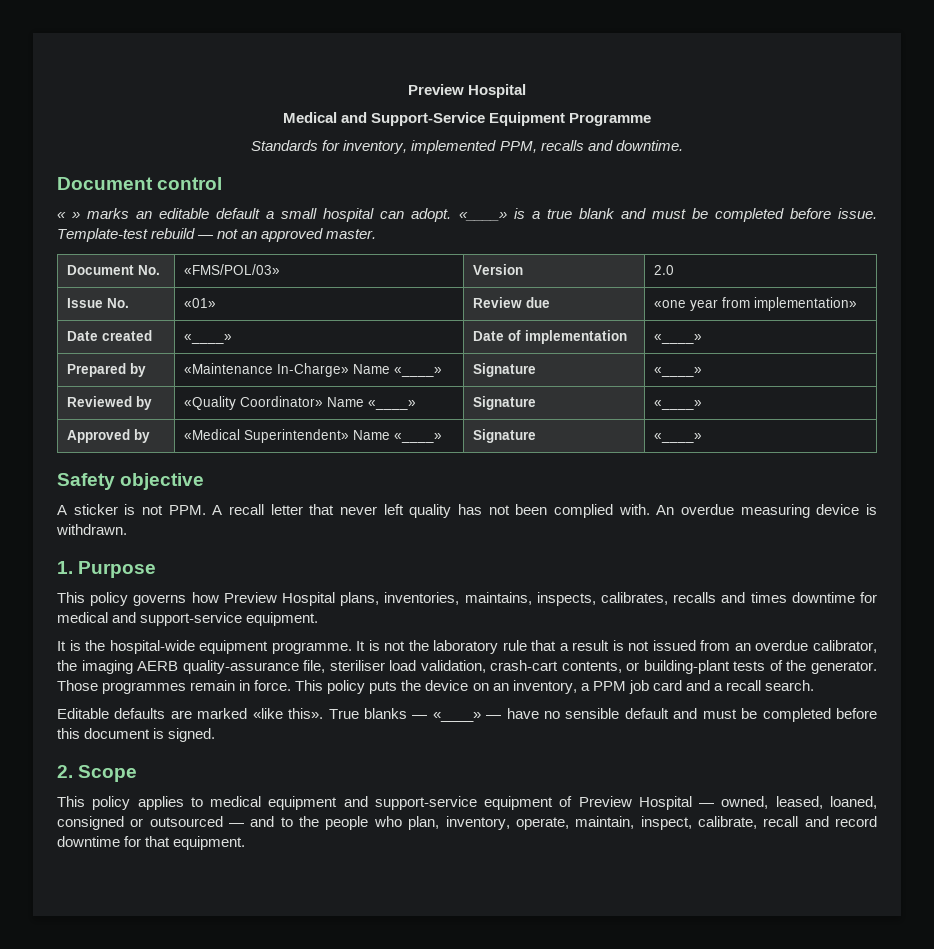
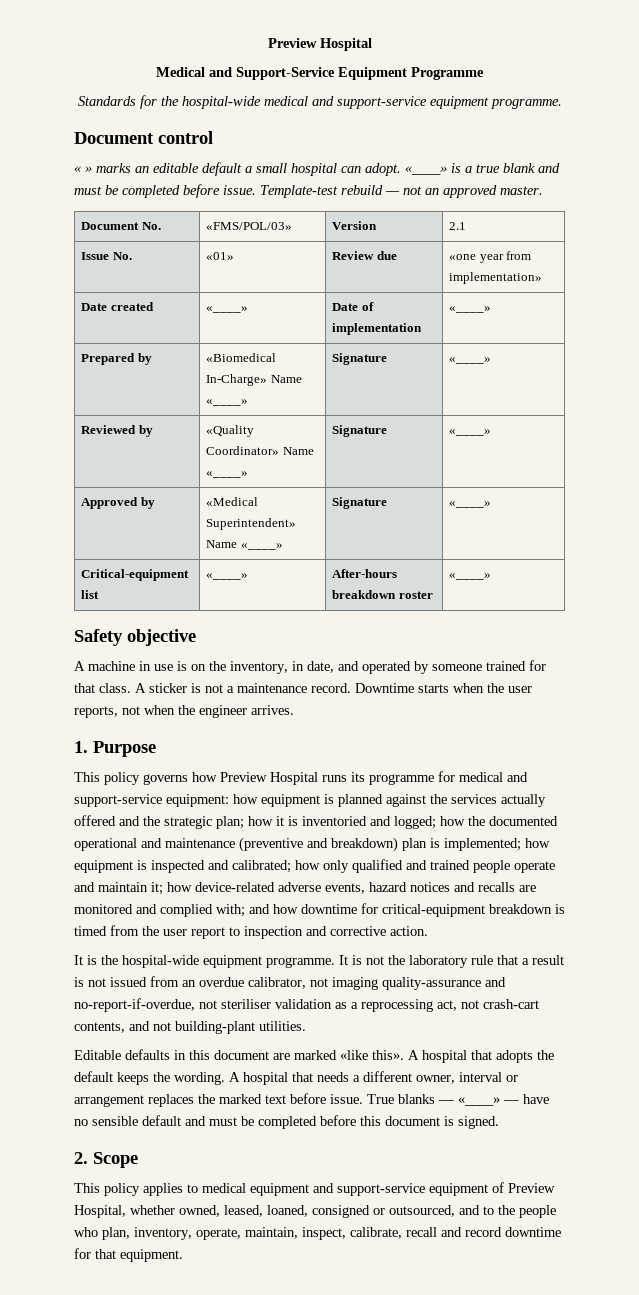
[343,140,683,154] inventory, implemented PPM, recalls and downtime. -> [160,96,562,109] the hospital-wide medical and support-service equipment programme.
[654,265,675,275] 2.0 -> [449,222,467,230] 2.1
[184,363,274,374] «Maintenance -> [206,353,277,362] «Biomedical
[57,473,205,490] [57,504,877,518] [56,524,127,535] // Safety objective // A sticker is not PPM. A recall letter that never left quality has not been complied with. An overdue measuring device is withdrawn. -> [81,569,190,581] [81,590,100,599] [206,573,249,580] [332,569,398,578] [332,590,433,599] [449,573,492,580] [74,629,196,646] [74,660,546,674] [74,683,532,693] [74,705,294,718] // Critical-equipment list | «____» | After-hours breakdown roster | «____» // Safety objective // A machine in use is on the inventory, in date, and operated by someone trained for that class. A sticker is not a maintenance record. Downtime starts when the user reports, not when the engineer arrives.
[340,592,878,606] [57,612,319,626] plans, inventories, maintains, inspects, calibrates, recalls and times downtime for medical and support-service equipment. -> [322,771,528,785] [74,794,546,807] [74,815,558,829] [74,837,550,852] [74,859,555,873] [74,882,536,895] [74,903,565,917] [74,925,428,939] runs its programme for medical and support-service equipment: how equipment is planned against the services actually offered and the strategic plan; how it is inventoried and logged; how the documented operational and maintenance (preventive and breakdown) plan is implemented; how equipment is inspected and calibrated; how only qualified and trained people operate and maintain it; how device-related adverse events, hazard notices and recalls are monitored and complied with; and how downtime for critical-equipment breakdown is timed from the user report to inspection and corrective action.
[57,660,877,674] [57,680,814,694] the imaging AERB quality-assurance file, steriliser load validation, crash-cart contents, or building-plant tests of the generator. Those programmes remain in force. This policy puts the device on an inventory, a PPM job card and a recall search. -> [310,977,506,990] [74,998,539,1012] [74,1021,306,1034] not imaging quality-assurance and no-report-if-overdue, not steriliser validation as a reprocessing act, not crash-cart contents, and not building-plant utilities.
(166, 713) none -> [174,1050,269,1060] in this document
(324, 713) none -> [408,1050,554,1063] [74,1071,518,1085] [74,1093,363,1107] A hospital that adopts the default keeps the wording. A hospital that needs a different owner, interval or arrangement replaces the marked text before issue.
[638,796,715,810] Hospital — -> [74,1205,175,1218] Hospital, whether
[149,816,245,827] outsourced — -> [389,1205,455,1217] outsourced,

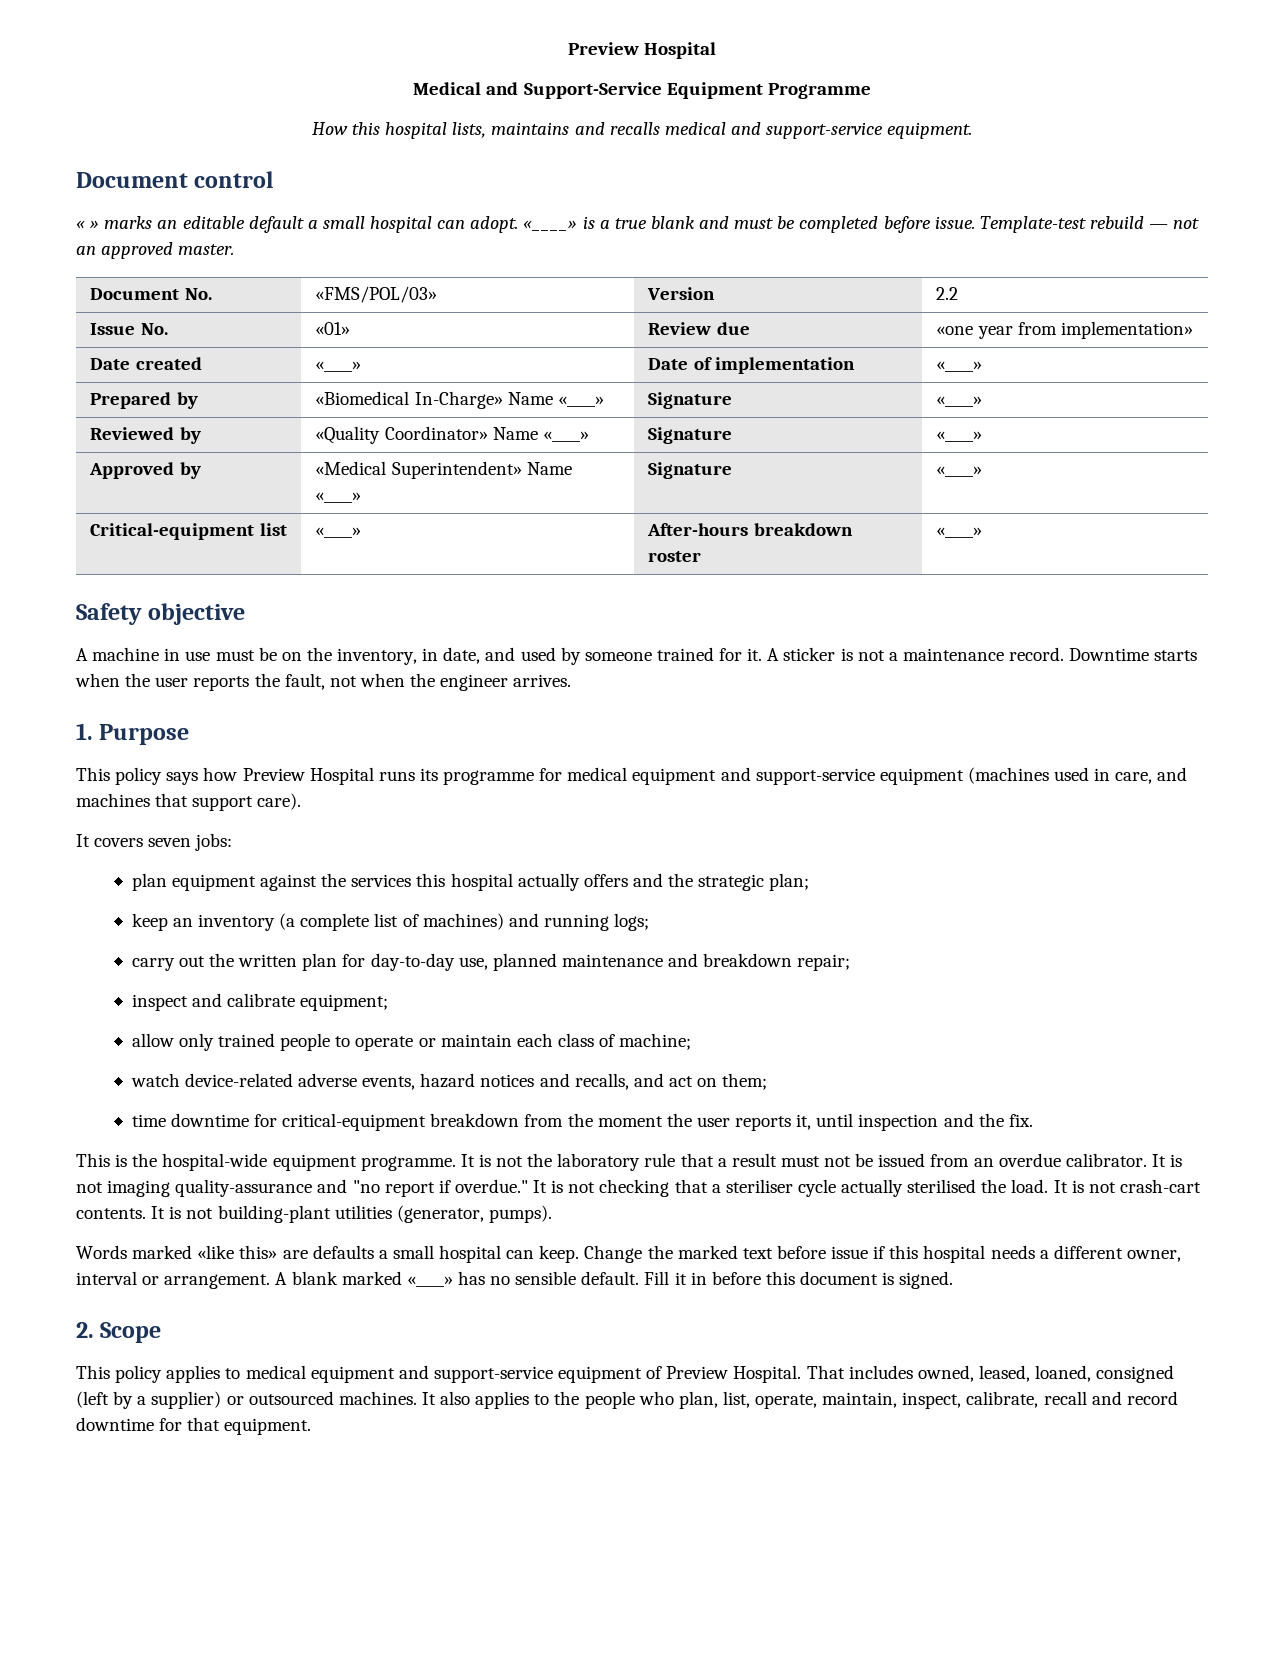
[77,95,562,109] Standards for the hospital-wide medical and support-service equipment programme. -> [311,122,973,139] How this hospital lists, maintains and recalls medical and support-service equipment.
[449,222,467,230] 2.1 -> [936,287,959,300] 2.2
[177,661,187,671] is -> [215,647,277,661] must be
[362,661,411,674] operated -> [520,647,556,661] used
[74,683,131,693] that class. -> [747,648,763,661] it.
[74,706,118,718] reports, -> [193,673,325,691] reports the fault,
[143,774,188,785] governs -> [166,772,199,785] says
[507,772,528,782] [74,794,546,807] [74,815,558,829] [74,837,550,852] [74,859,555,873] [74,882,192,895] and support-service equipment: how equipment is planned against the services actually offered and the strategic plan; how it is inventoried and logged; how the documented operational and maintenance (preventive and breakdown) plan is implemented; how equipment is inspected and calibrated; how only qualified and trained people operate and maintain it; how -> [632,767,1188,785] [76,793,302,811] [76,833,233,851] [131,873,810,891] [131,913,650,931] [131,953,851,971] [131,993,389,1011] [131,1033,692,1051] [130,1073,180,1087] equipment and support-service equipment (machines used in care, and machines that support care). // It covers seven jobs: // plan equipment against the services this hospital actually offers and the strategic plan; // keep an inventory (a complete list of machines) and running logs; // carry out the written plan for day-to-day use, planned maintenance and breakdown repair; // inspect and calibrate equipment; // allow only trained people to operate or maintain each class of machine; // watch
[478,882,536,892] [74,903,565,917] [74,925,428,939] [74,955,83,965] recalls are monitored and complied with; and how downtime for critical-equipment breakdown is timed from the user report to inspection and corrective action. // It -> [574,1073,768,1090] [131,1113,1033,1131] [76,1153,110,1167] recalls, and act on them; // time downtime for critical-equipment breakdown from the moment the user reports it, until inspection and the fix. // This
[74,977,106,987] is not -> [780,1153,874,1167] must not be
[248,977,306,989] calibrator, -> [1065,1153,1183,1167] calibrator. It is
[74,998,539,1012] [74,1021,306,1034] [74,1049,554,1063] [74,1071,313,1085] no-report-if-overdue, not steriliser validation as a reprocessing act, not crash-cart contents, and not building-plant utilities. // Editable defaults in this document are marked «like this». A hospital that adopts the default keeps the wording. A hospital that -> [352,1179,1201,1197] [76,1205,552,1223] [76,1245,986,1263] "no report if overdue." It is not checking that a steriliser cycle actually sterilised the load. It is not crash-cart contents. It is not building-plant utilities (generator, pumps). // Words marked «like this» are defaults a small hospital can keep. Change the marked text before issue if this hospital
[74,1093,549,1107] [74,1115,317,1129] arrangement replaces the marked text before issue. True blanks — «____» — have no sensible default and must be completed -> [164,1271,707,1289] arrangement. A blank marked «____» has no sensible default. Fill it in
[74,1205,175,1218] Hospital, whether -> [733,1365,913,1383] Hospital. That includes
[373,1205,480,1217] or outsourced, and -> [76,1391,530,1409] (left by a supplier) or outsourced machines. It also applies
[134,1227,192,1240] inventory, -> [722,1391,750,1408] list,

